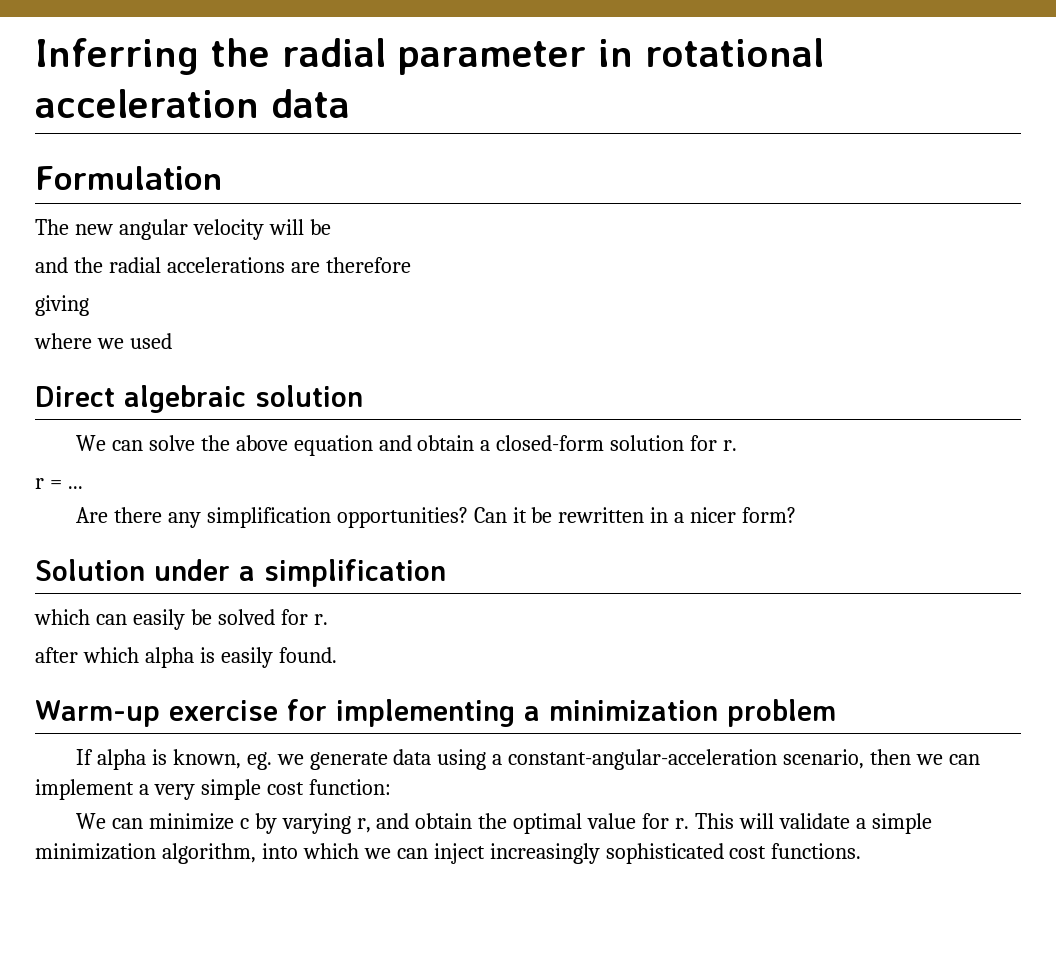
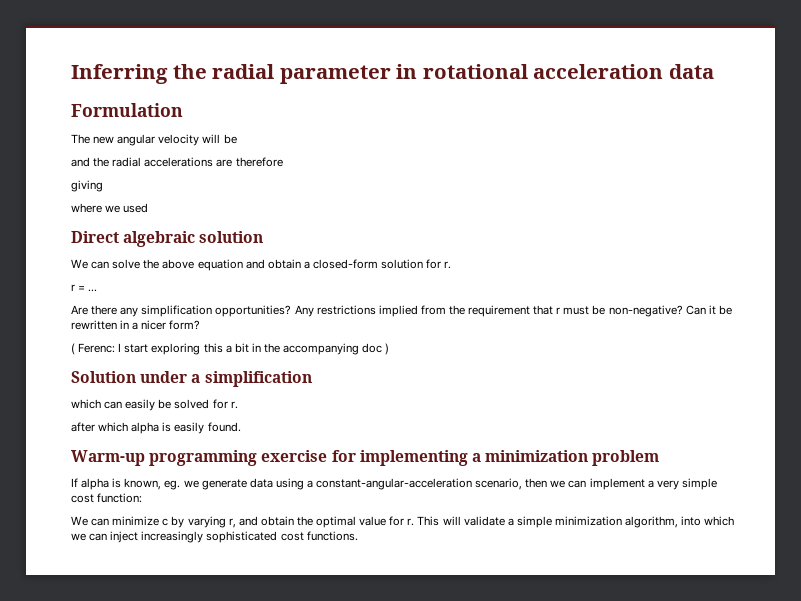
(468, 517) none -> [294,305,683,317] Any restrictions implied from the requirement that r must be non-negative?
(797, 515) none -> [71,343,390,355] // ( Ferenc: I start exploring this a bit in the accompanying doc )
(160, 713) none -> [149,450,258,466] programming

